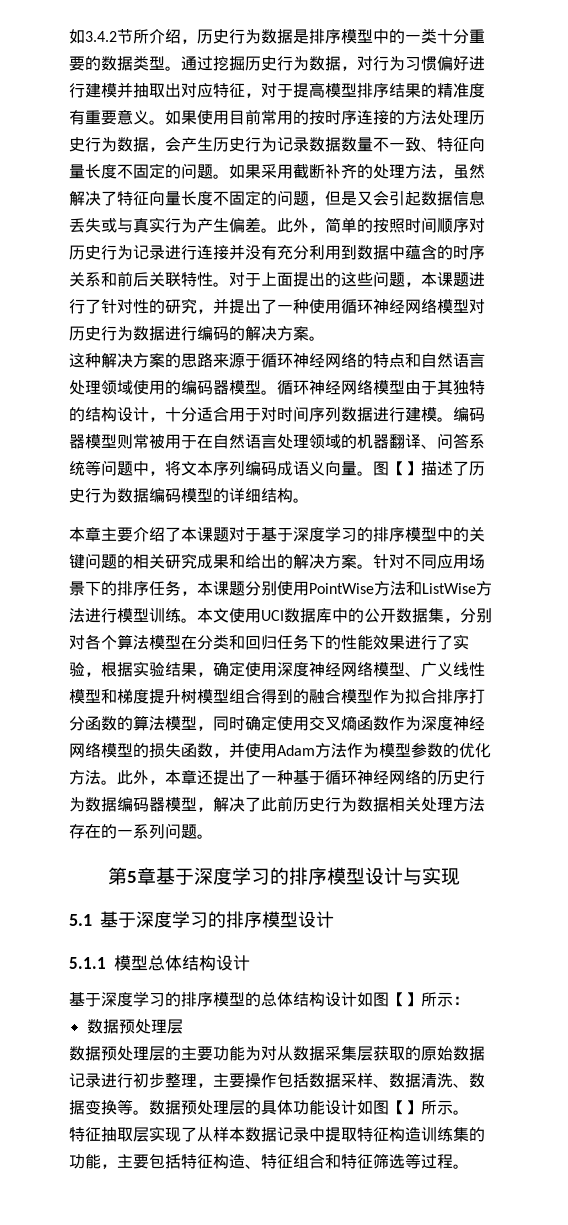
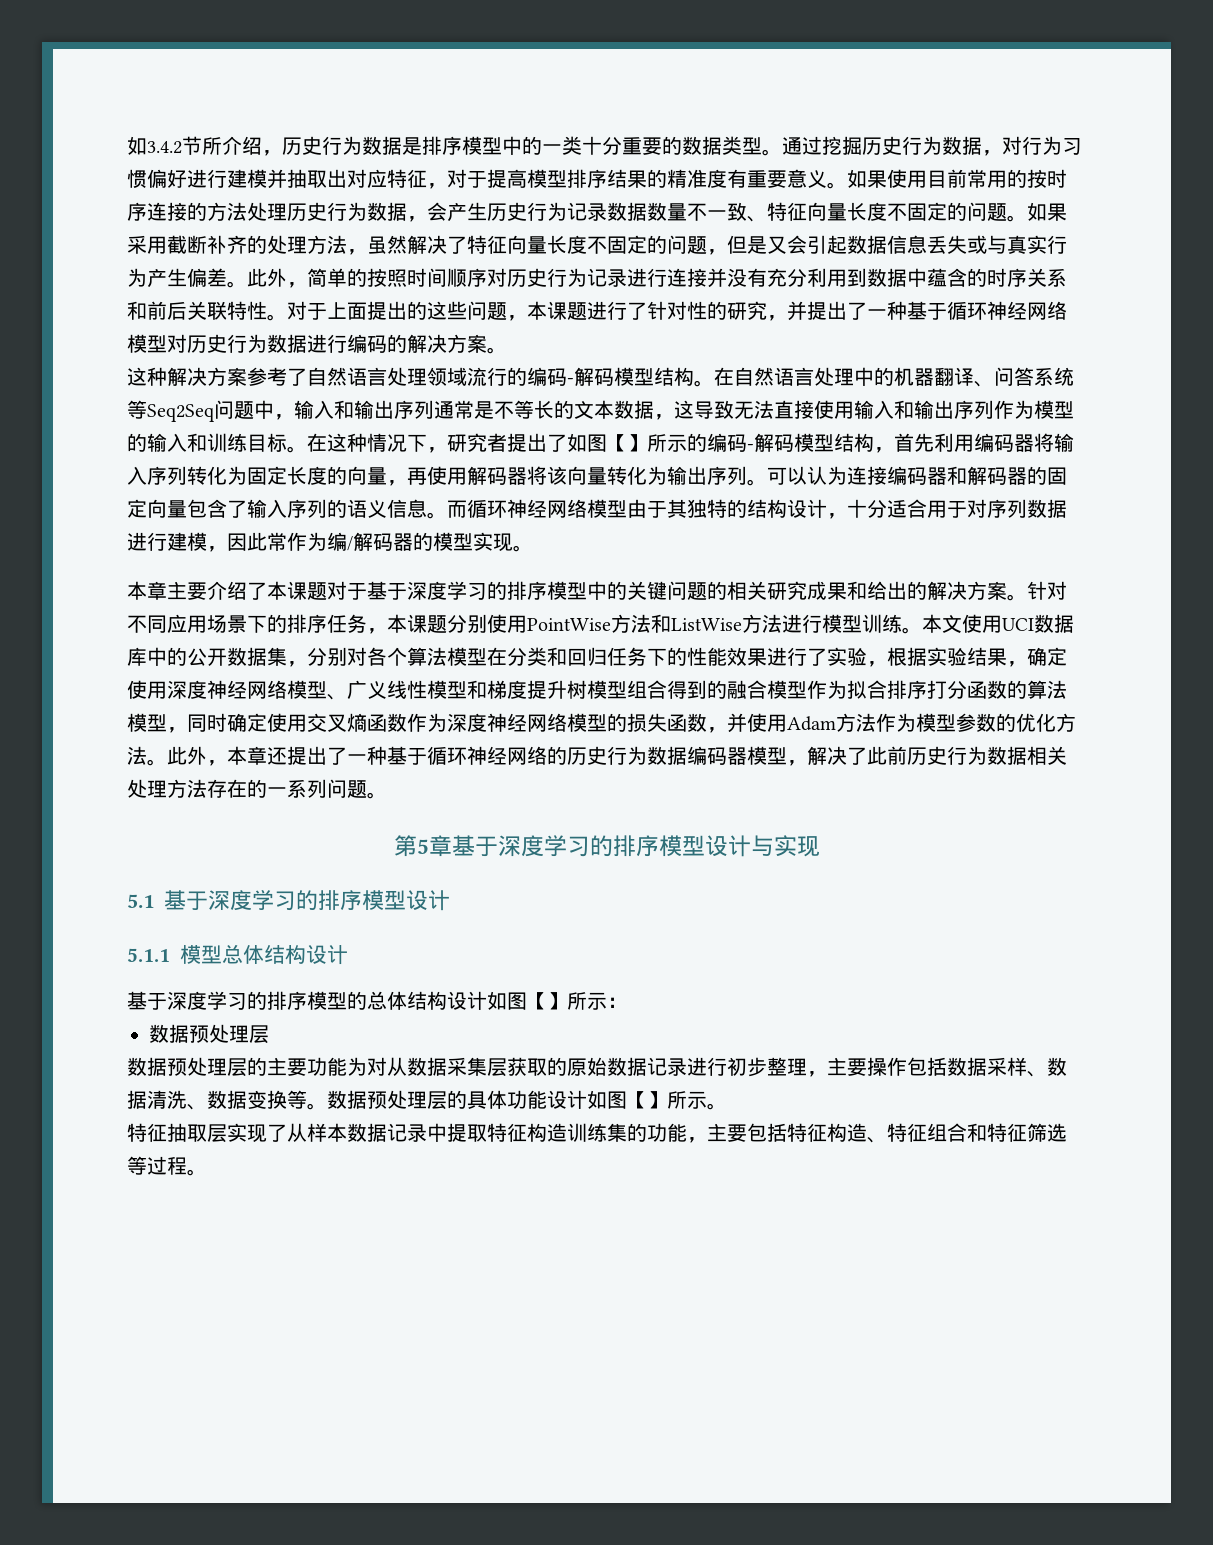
[309,299,341,314] 使用 -> [907,301,947,320] 基于
[165,352,485,368] [69,380,277,395] 的思路来源于循环神经网络的特点和自然语言处理领域使用的编码器模型。 -> [247,367,1074,387] [127,400,1074,422] [127,433,1074,453] [127,466,1067,486] [127,499,467,519] 参考了自然语言处理领域流行的编码-解码模型结构。在自然语言处理中的机器翻译、问答系统等Seq2Seq问题中，输入和输出序列通常是不等长的文本数据，这导致无法直接使用输入和输出序列作为模型的输入和训练目标。在这种情况下，研究者提出了如图【】所示的编码-解码模型结构，首先利用编码器将输入序列转化为固定长度的向量，再使用解码器将该向量转化为输出序列。可以认为连接编码器和解码器的固定向量包含了输入序列的语义信息。而
[277,406,309,422] 时间 -> (987, 508) none
[437,407,485,422] [69,433,485,449] [69,460,485,476] [69,488,293,503] 。编码器模型则常被用于在自然语言处理领域的机器翻译、问答系统等问题中，将文本序列编码成语义向量。图【】描述了历史行为数据编码模型的详细结构 -> [207,532,513,552] ，因此常作为编/解码器的模型实现

